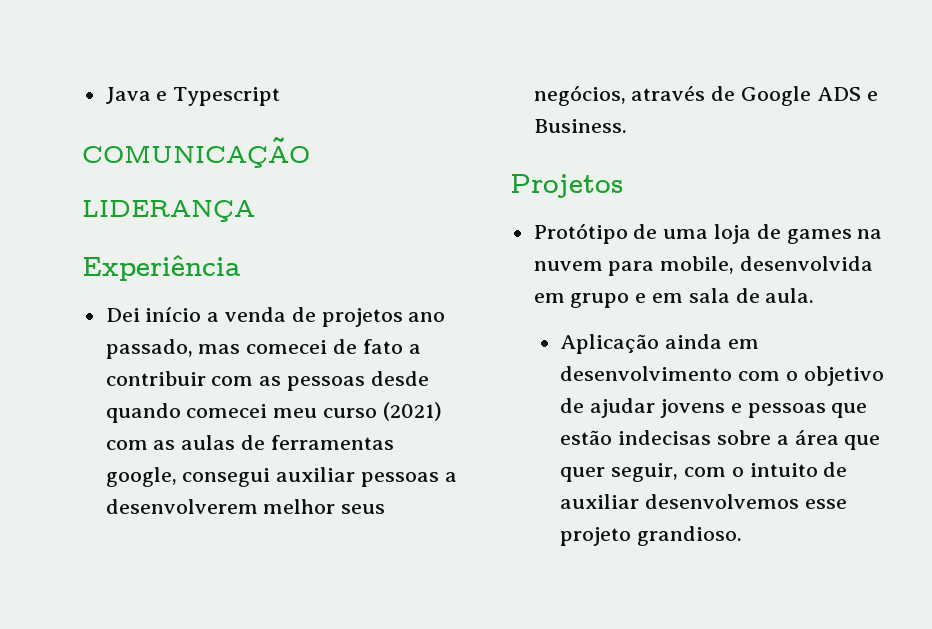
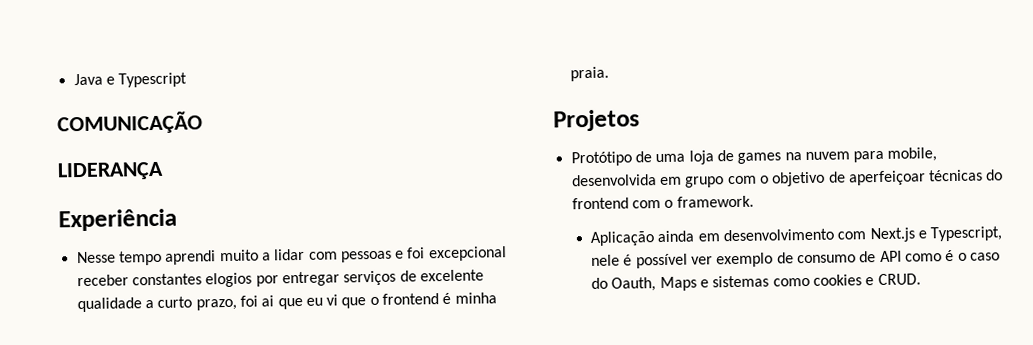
[105,307,446,327] [105,339,421,359] [105,371,429,391] [105,402,442,423] [105,435,394,450] [105,467,457,487] [105,499,386,514] [533,85,878,106] [533,119,627,133] Dei início a venda de projetos ano passado, mas comecei de fato a contribuir com as pessoas desde quando comecei meu curso (2021) com as aulas de ferramentas google, consegui auxiliar pessoas a desenvolverem melhor seus negócios, através de Google ADS e Business. -> [76,246,507,266] [76,269,484,288] [76,292,497,313] [569,66,609,82] Nesse tempo aprendi muito a lidar com pessoas e foi excepcional receber constantes elogios por entregar serviços de excelente qualidade a curto prazo, foi ai que eu vi que o frontend é minha praia.
[635,288,815,303] e em sala de aula. -> [727,169,1004,187] [571,195,754,210] com o objetivo de aperfeiçoar técnicas do frontend com o framework.
[785,366,884,386] [560,398,868,418] [560,430,881,450] [560,462,848,482] [560,494,847,509] [560,526,743,546] o objetivo de ajudar jovens e pessoas que estão indecisas sobre a área que quer seguir, com o intuito de auxiliar desenvolvemos esse projeto grandioso. -> [869,226,1003,243] [590,249,1000,269] [590,273,921,292] Next.js e Typescript, nele é possível ver exemplo de consumo de API como é o caso do Oauth, Maps e sistemas como cookies e CRUD.

